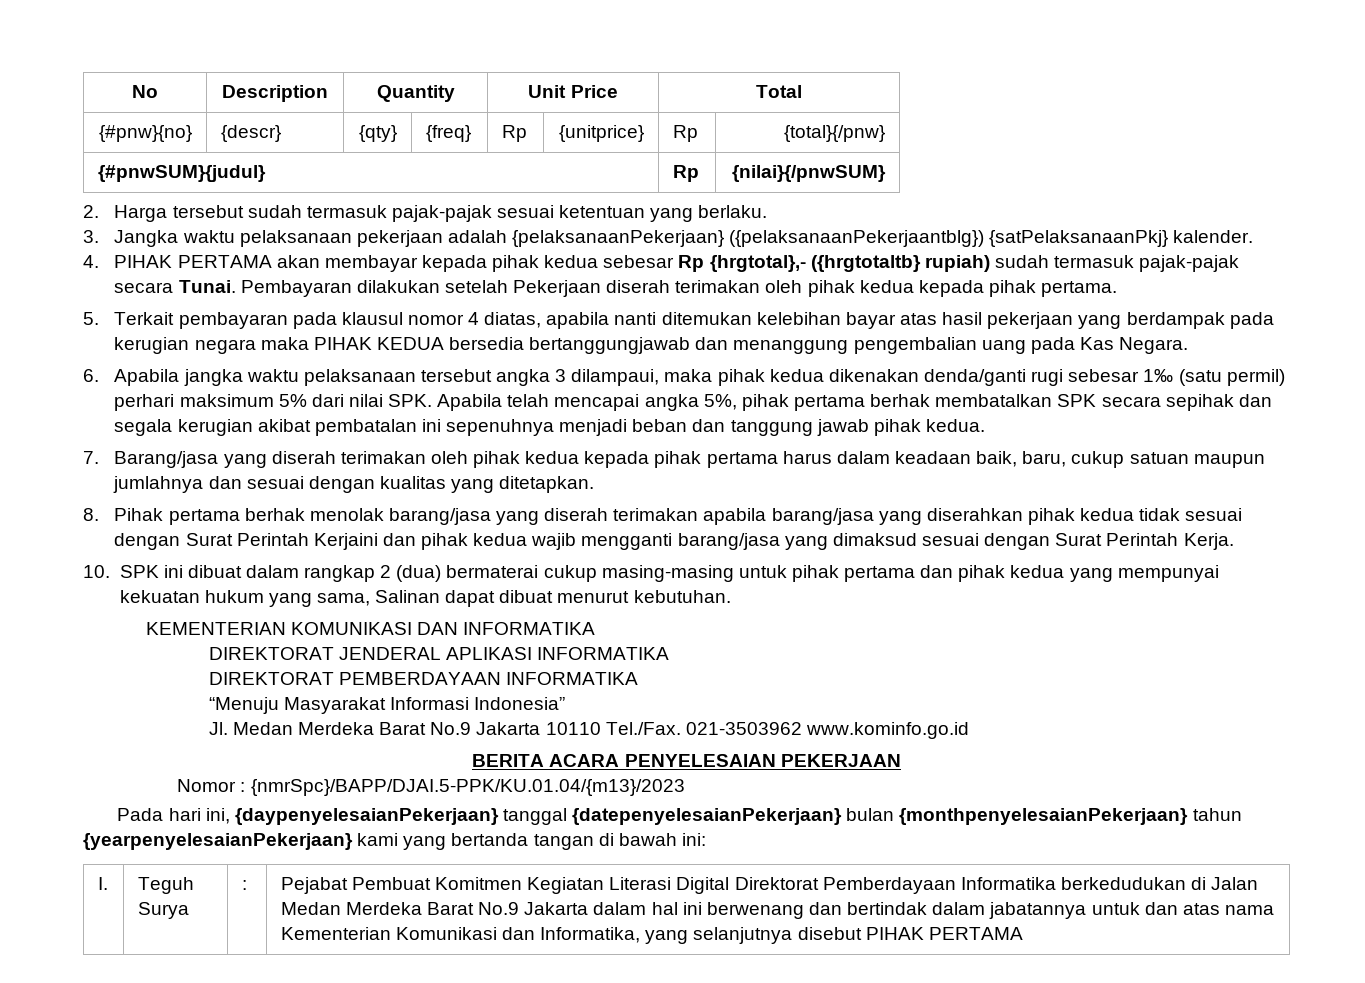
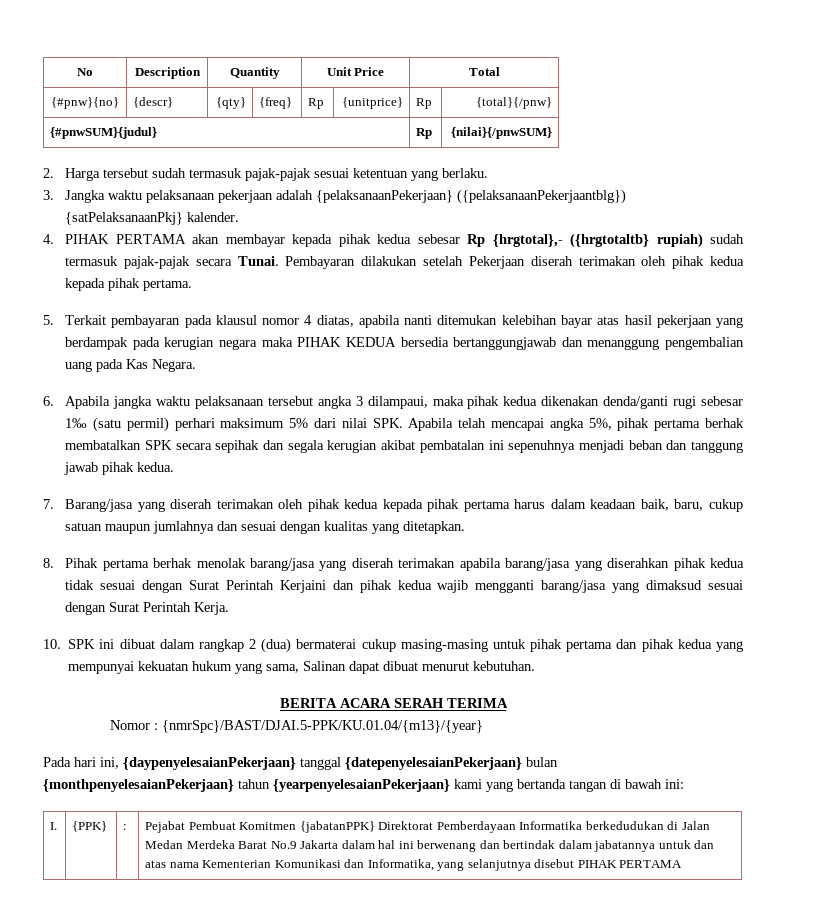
[145,622,596,635] [208,647,670,660] [208,672,638,685] [208,697,566,714] [208,722,969,739] // KEMENTERIAN KOMUNIKASI DAN INFORMATIKA // DIREKTORAT JENDERAL APLIKASI INFORMATIKA // DIREKTORAT PEMBERDAYAAN INFORMATIKA // “Menuju Masyarakat Informasi Indonesia” // Jl. Medan Merdeka Barat No.9 Jakarta 10110 Tel./Fax. 021-3503962 www.kominfo.go.id -> (536, 666) none
[624,754,901,767] PENYELESAIAN PEKERJAAN -> [393,698,508,708] SERAH TERIMA
[250,779,685,796] {nmrSpc}/BAPP/DJAI.5-PPK/KU.01.04/{m13}/2023 -> [161,720,483,733] {nmrSpc}/BAST/DJAI.5-PPK/KU.01.04/{m13}/{year}
[137,877,194,894] [137,902,189,919] Teguh Surya -> [72,821,108,832] {PPK}
[527,877,730,894] Kegiatan Literasi Digital -> [299,821,375,833] {jabatanPPK}

